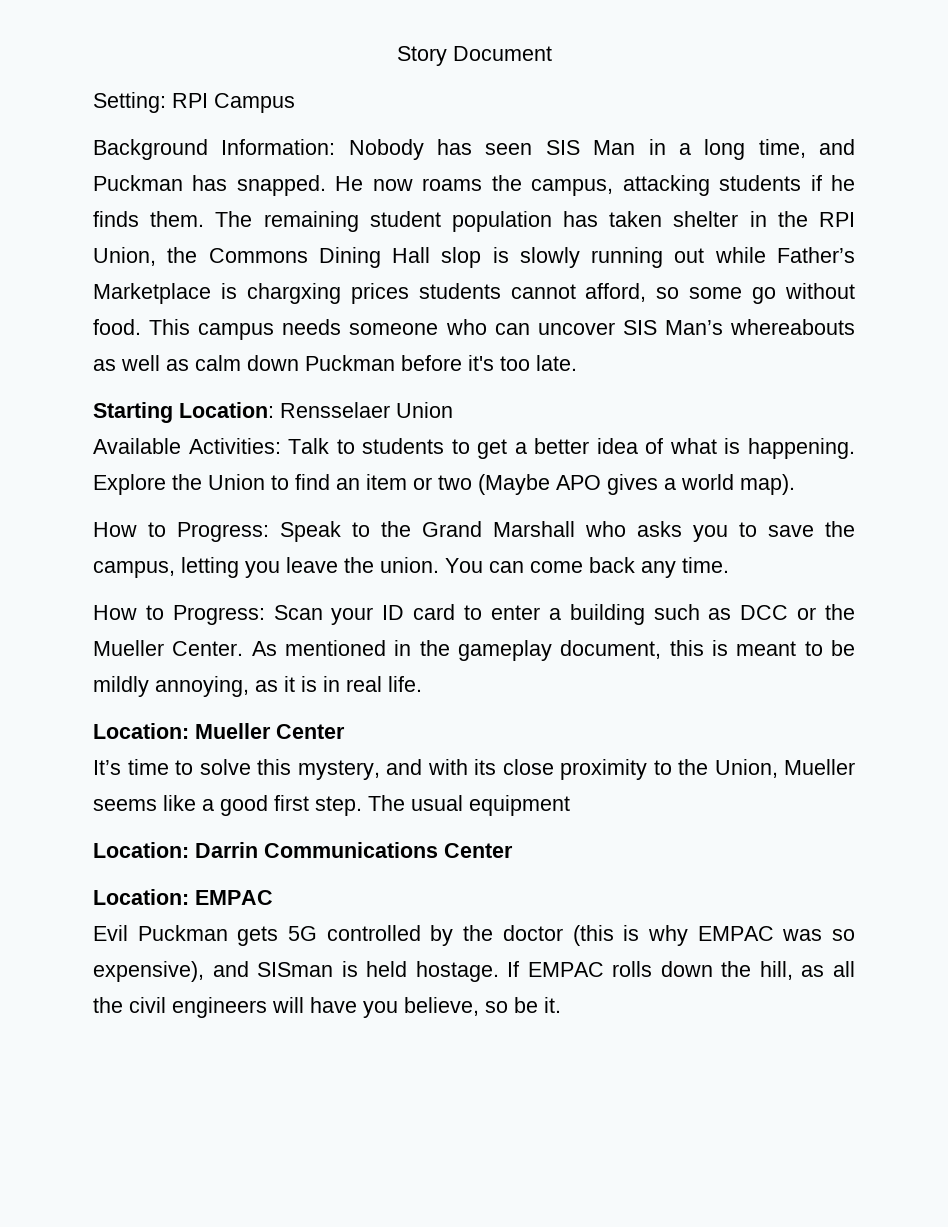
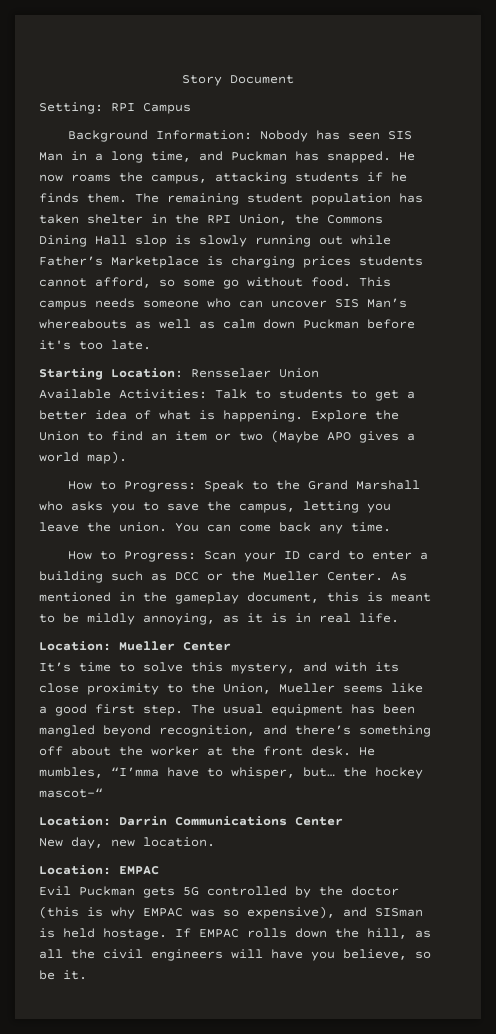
[246,283,341,304] chargxing -> [231,256,295,268] charging
(570, 805) none -> [351,704,415,714] [39,725,431,737] [39,746,375,756] [39,767,423,779] [39,788,103,798] has been mangled beyond recognition, and there’s something off about the worker at the front desk. He mumbles, “I’mma have to whisper, but… the hockey mascot-“
(513, 850) none -> [39,837,215,849] // New day, new location.

